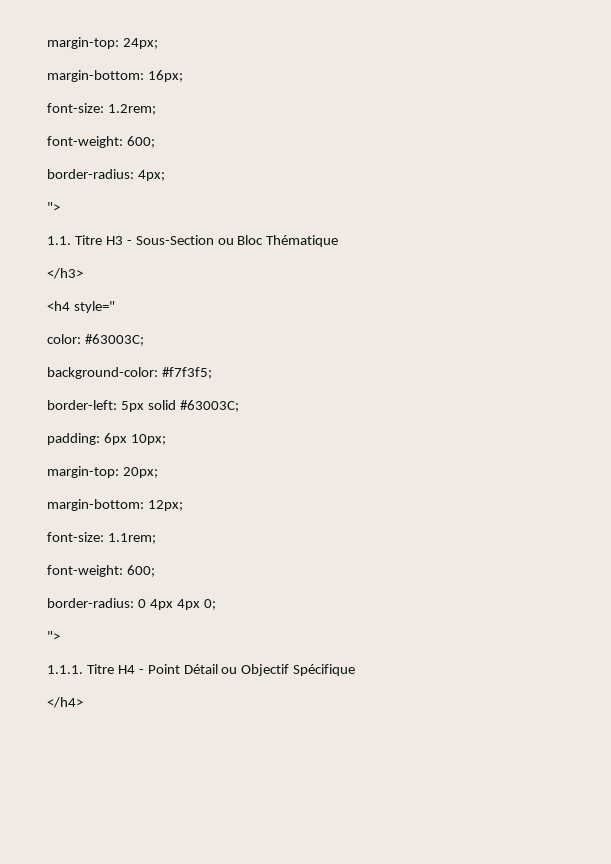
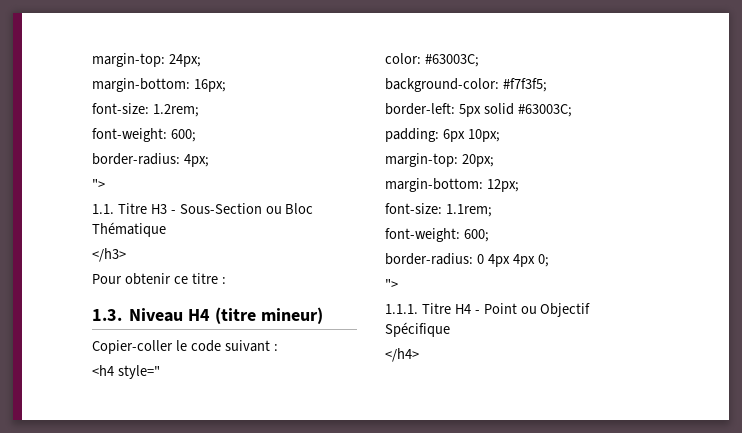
(83, 273) none -> [92,273,226,285] [92,307,323,324] [92,340,278,354] // Pour obtenir ce titre : // 1.3. Niveau H4 (titre mineur) // Copier-coller le code suivant :
[183,664,218,674] Détail -> (517, 308) none

